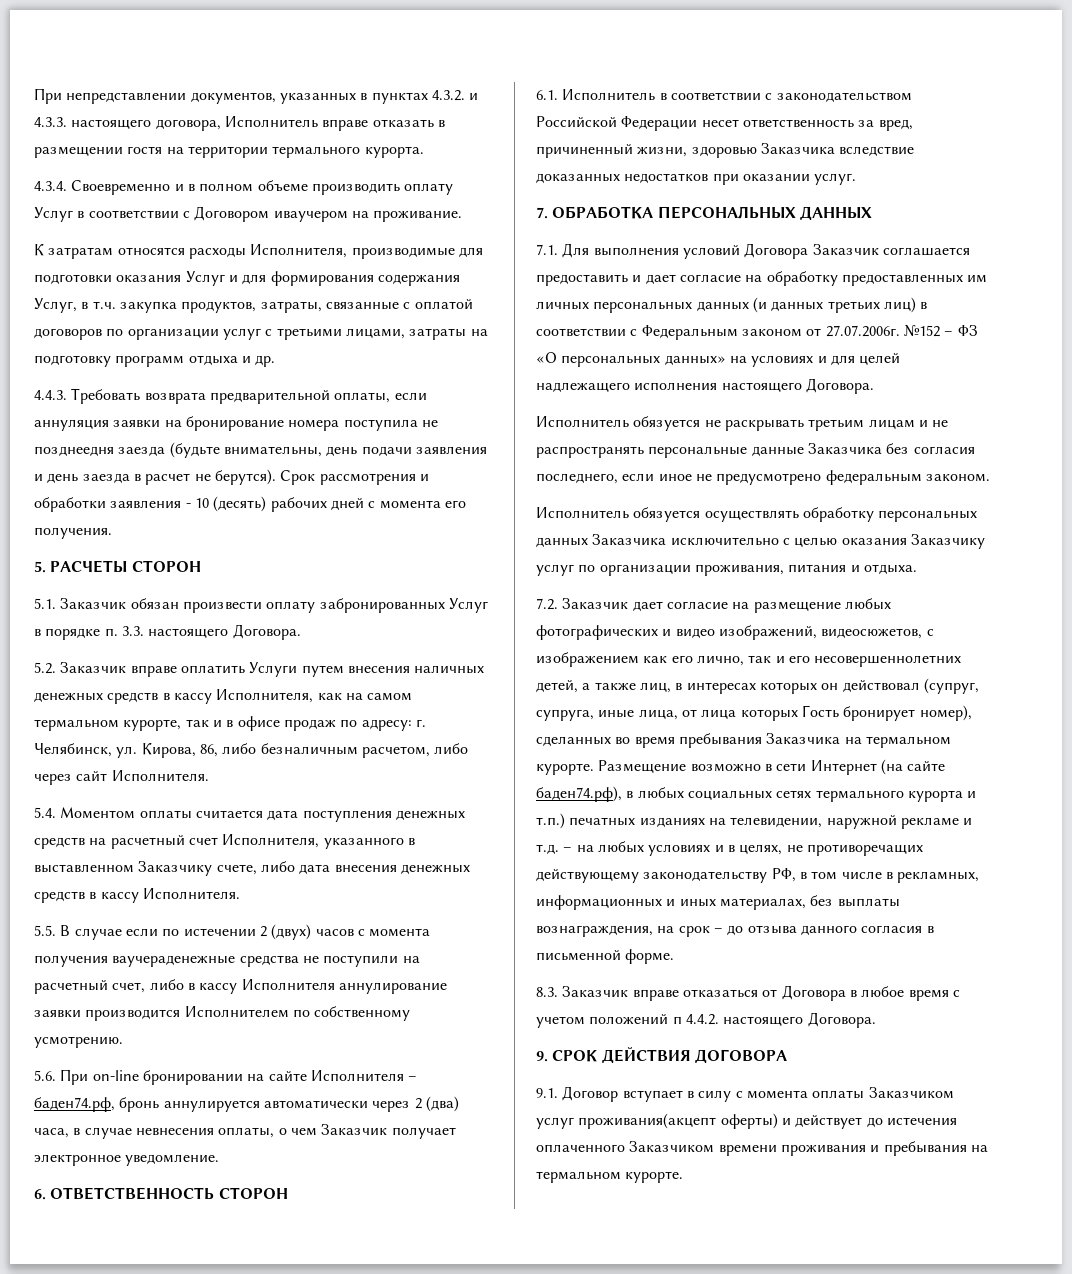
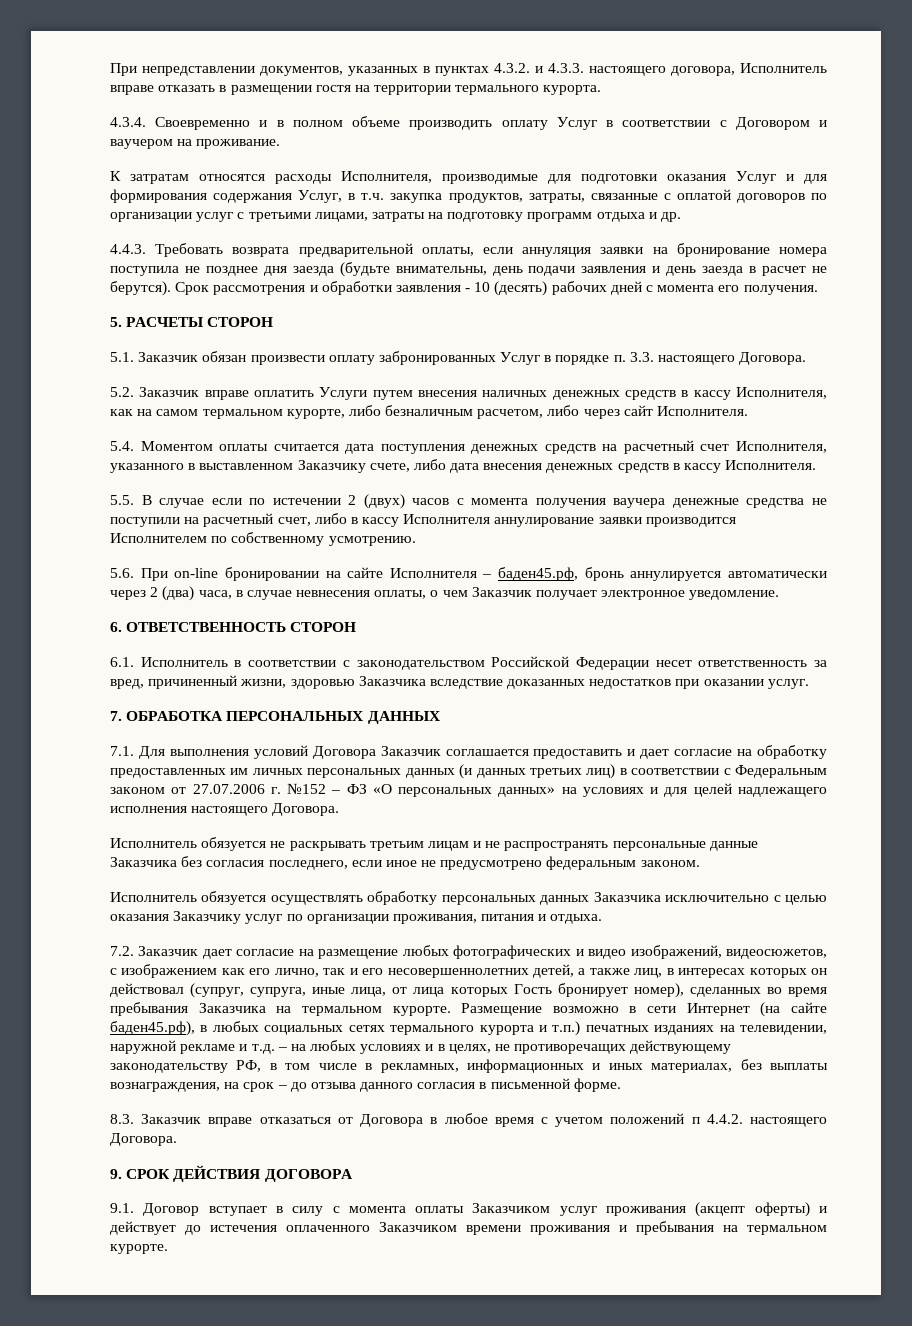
[273,210,348,222] иваучером -> [819,120,828,127] [110,139,173,149] и ваучером
[34,446,114,457] позднеедня -> [205,266,287,276] позднее дня
[185,716,426,731] [34,743,218,758] так и в офисе продаж по адресу: г. Челябинск, ул. Кирова, 86, -> (345, 414) none
[112,955,236,967] ваучераденежные -> [613,498,739,508] ваучера денежные
[34,1097,115,1112] баден74.рф, -> [498,567,579,581] баден45.рф,
[825,325,900,337] 27.07.2006г. -> [192,784,281,794] 27.07.2006 г.
[536,786,622,802] баден74.рф), -> [110,1021,195,1036] баден45.рф),
[578,1113,717,1129] проживания(акцепт -> [606,1202,746,1217] проживания (акцепт

